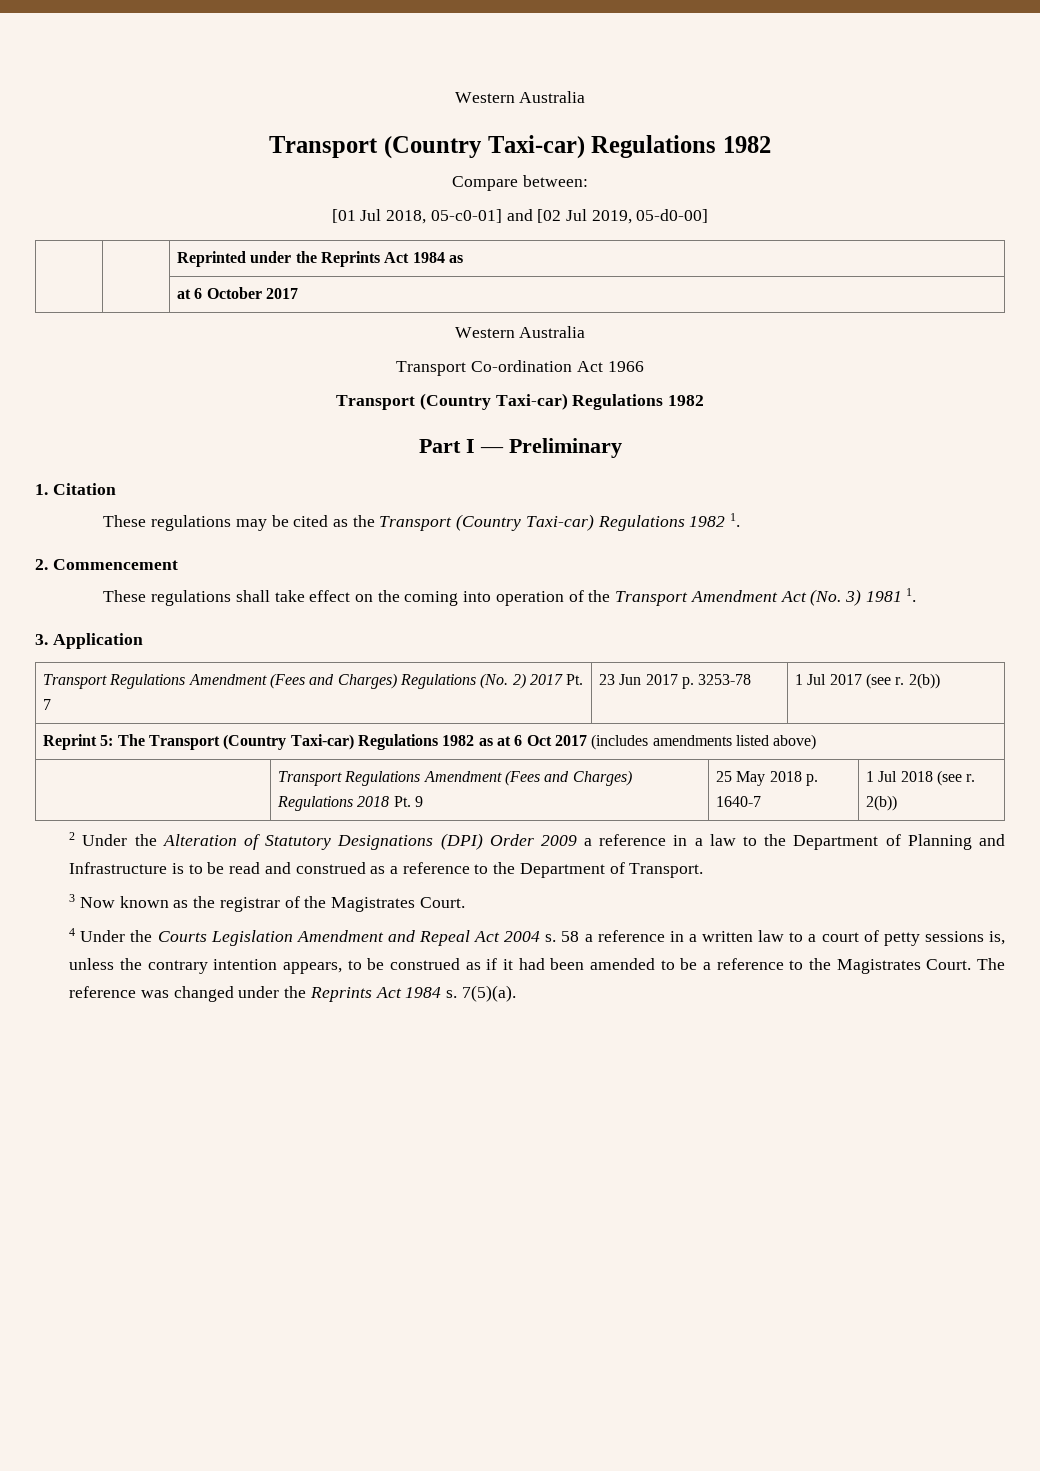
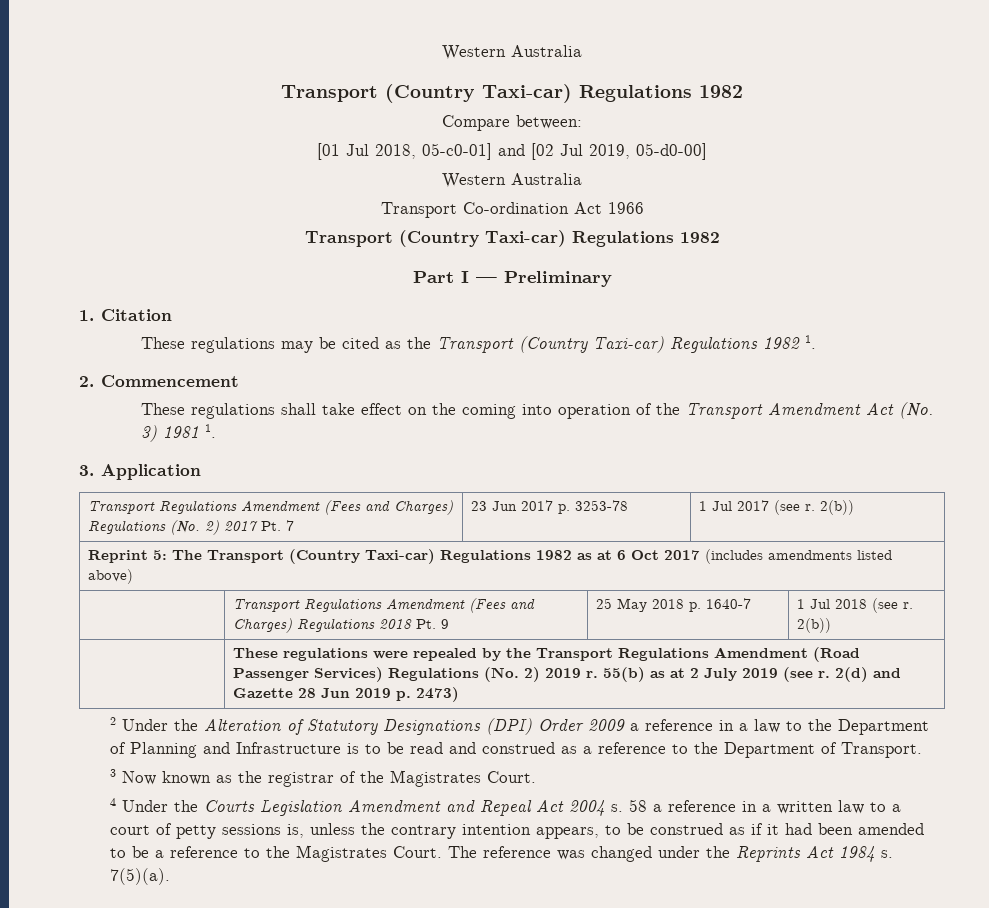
[177,251,464,267] [177,287,299,299] // | | Reprinted under the Reprints Act 1984 as // | | at 6 October 2017 -> (707, 151) none
(898, 803) none -> [233,647,861,662] [233,667,902,682] [233,687,460,702] // | These regulations were repealed by the Transport Regulations Amendment (Road Passenger Services) Regulations (No. 2) 2019 r. 55(b) as at 2 July 2019 (see r. 2(d) and Gazette 28 Jun 2019 p. 2473)

